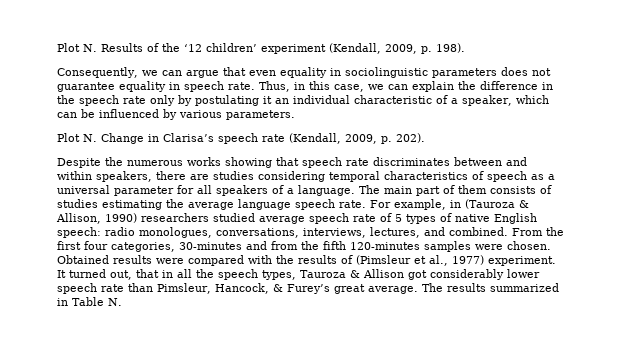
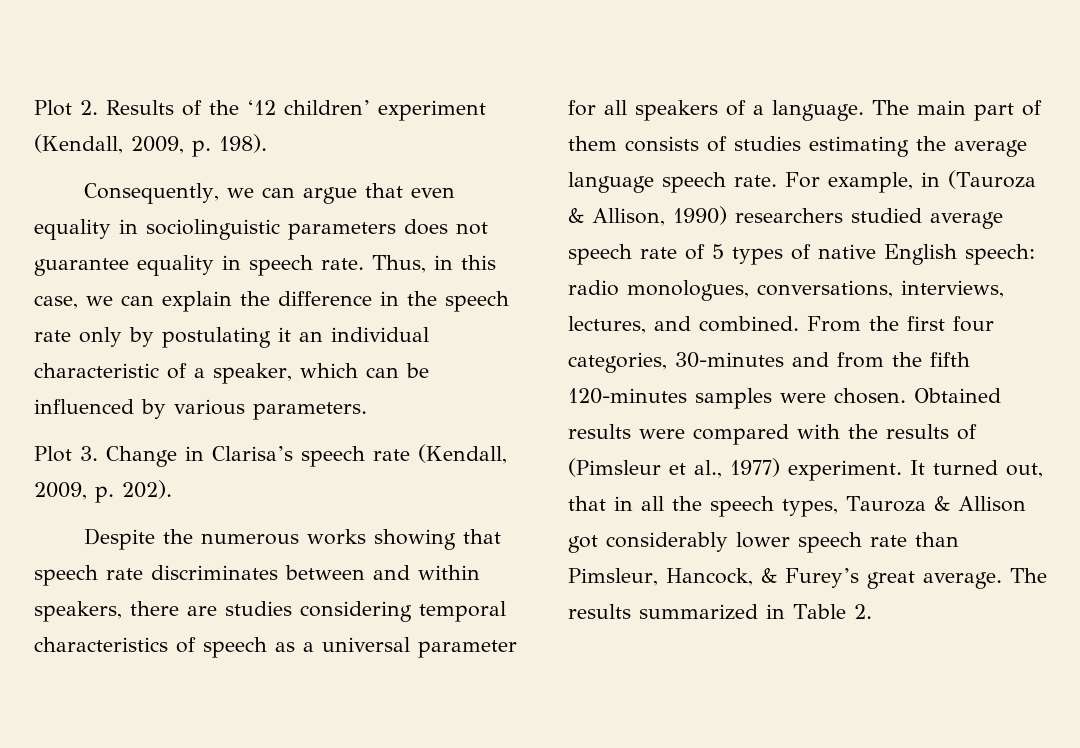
[57,43,97,52] Plot N. -> [34,100,98,116] Plot 2.
[83,134,97,142] N. -> [80,446,98,461] 3.
[108,298,122,306] N. -> [853,604,872,619] 2.

